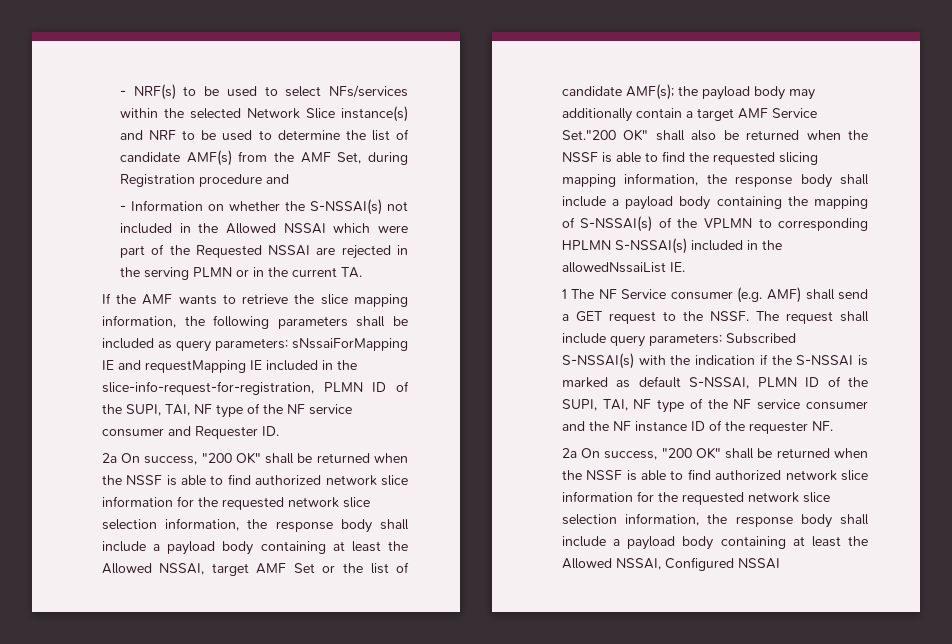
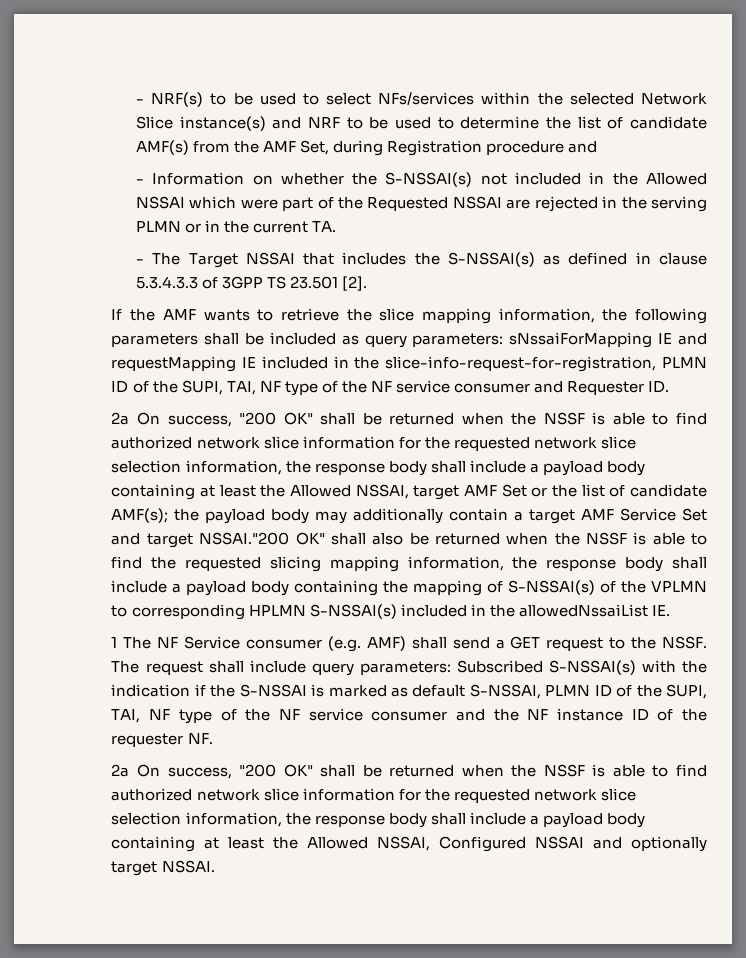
(362, 272) none -> [135,252,707,268] [135,276,368,291] // - The Target NSSAI that includes the S-NSSAI(s) as defined in clause 5.3.4.3.3 of 3GPP TS 23.501 [2].
[561,130,616,140] Set."200 -> [682,508,708,521] [111,532,290,548] Set and target NSSAI."200
(780, 563) none -> [593,836,707,852] [111,860,215,876] and optionally target NSSAI.

